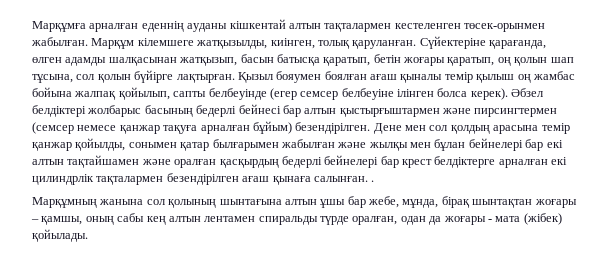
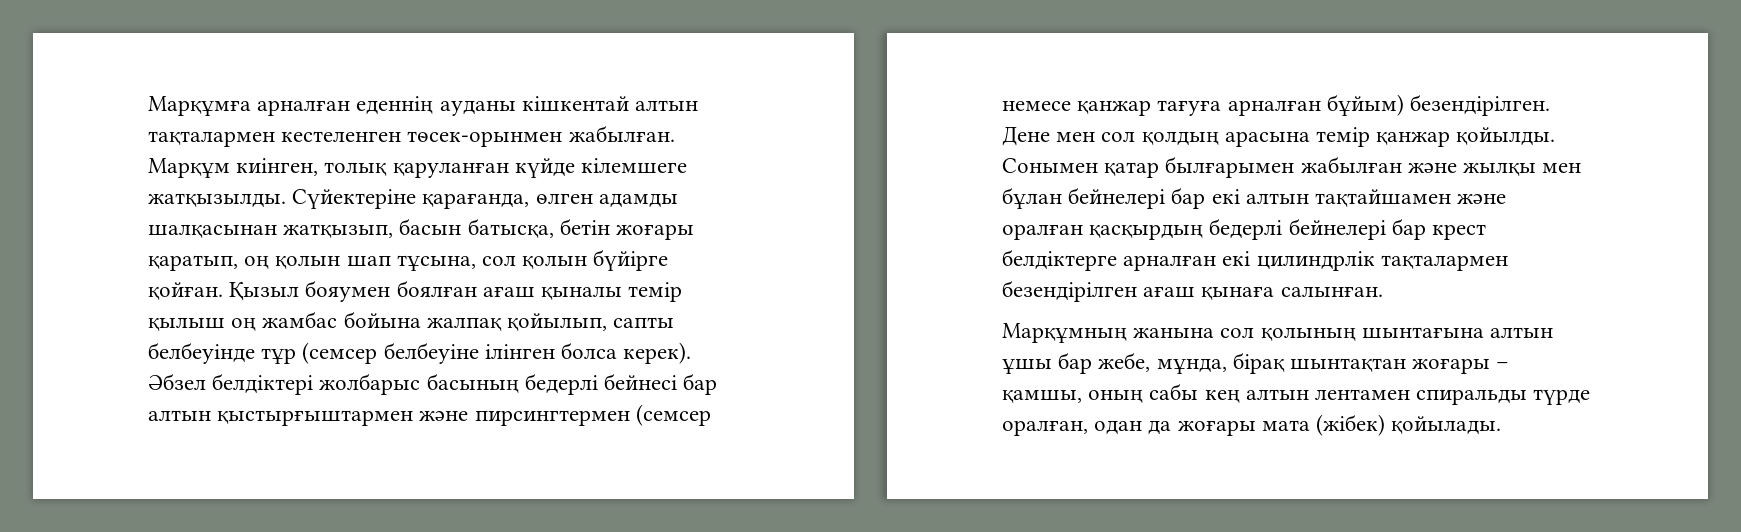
[137,38,417,49] кілемшеге жатқызылды, киінген, толық қаруланған. -> [236,158,688,178] [148,193,286,208] киінген, толық қаруланған күйде кілемшеге жатқызылды.
[276,54,371,66] батысқа қаратып, -> [467,218,554,238] батысқа,
[176,74,235,83] лақтырған. -> [148,282,223,300] қойған.
[269,88,339,100] (егер семсер -> [261,342,378,364] тұр (семсер
[163,125,198,134] тақуға -> [1157,100,1222,116] тағуға
[75,138,177,151] қойылды, сонымен -> [1456,127,1556,146] [1002,158,1098,173] қойылды. Сонымен
[371,180,375,182] . -> (1383, 291) none
[487,219,492,222] - -> (1256, 428) none

